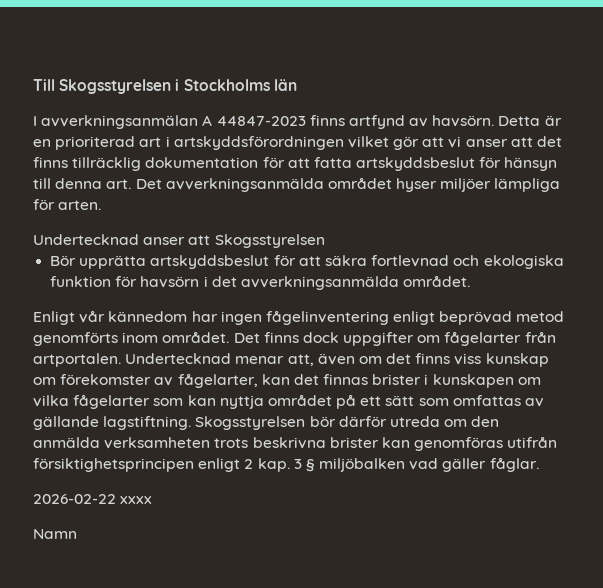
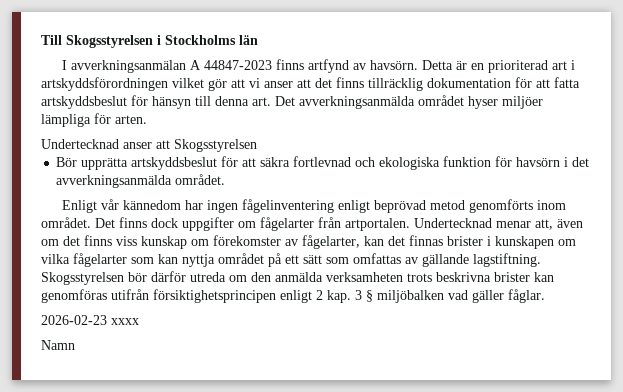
[33,494,116,504] 2026-02-22 -> [41,315,107,325] 2026-02-23

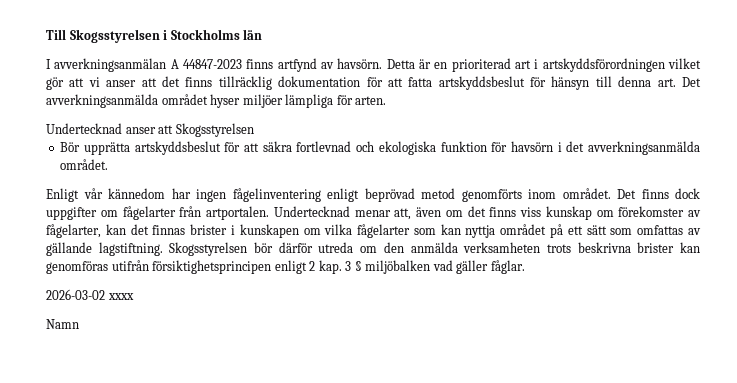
[41,315,107,325] 2026-02-23 -> [46,289,105,300] 2026-03-02

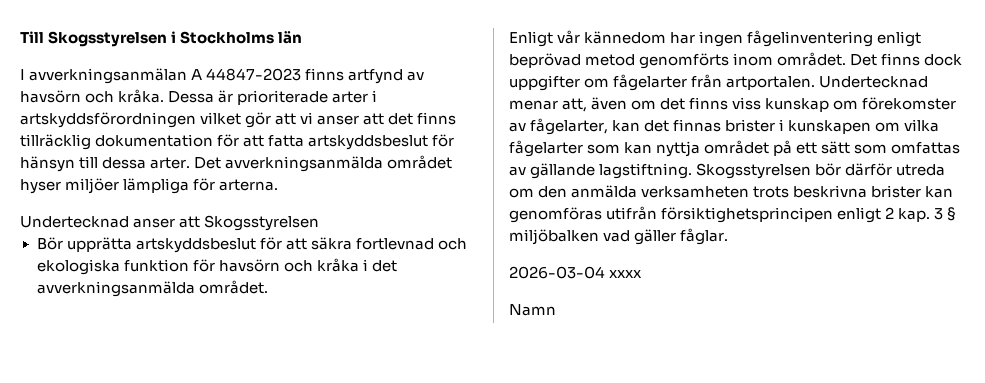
[337,58,531,72] havsörn. Detta är en prioriterad art -> [20,89,369,105] havsörn och kråka. Dessa är prioriterade arter
[618,76,676,87] denna art. -> [102,157,191,169] dessa arter.
[355,96,387,105] arten. -> [219,179,279,191] arterna.
(553, 146) none -> [283,258,359,272] och kråka
[46,289,105,300] 2026-03-02 -> [509,266,605,279] 2026-03-04

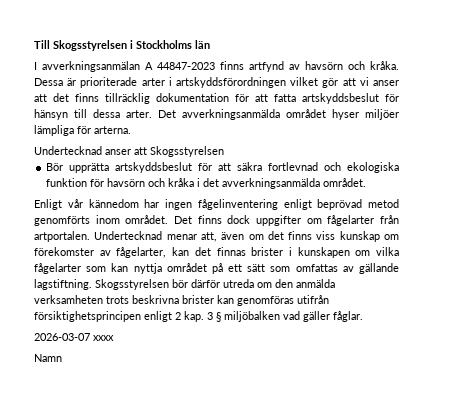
[509,266,605,279] 2026-03-04 -> [34,333,90,341] 2026-03-07

